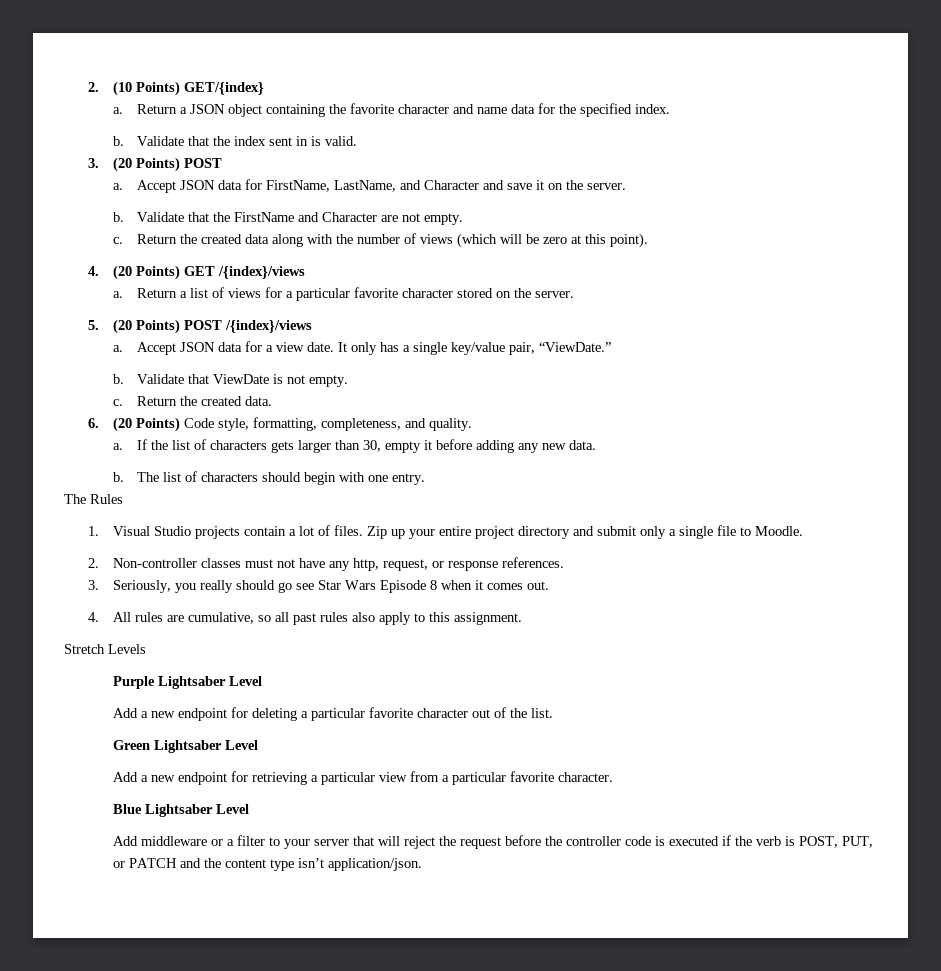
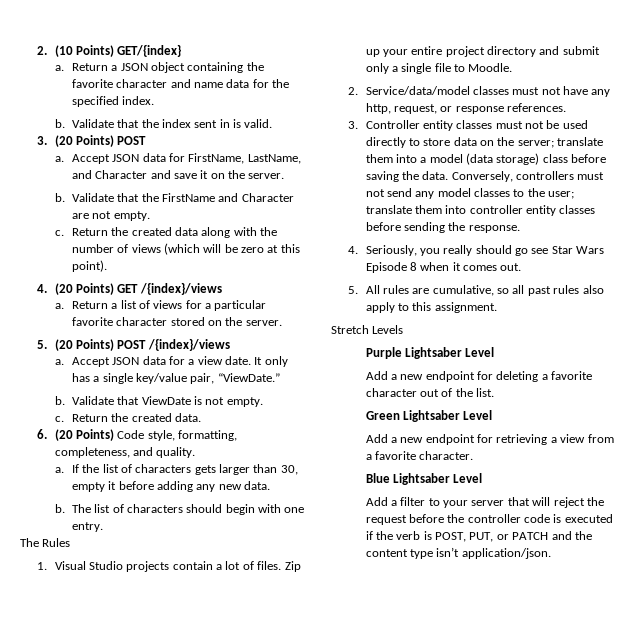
[112,558,197,568] Non-controller -> [365,86,470,95] Service/data/model
(100, 585) none -> [365,120,588,131] [365,137,604,148] [365,153,607,165] [365,171,605,182] [365,188,575,199] [365,205,596,216] [365,222,520,233] [348,246,359,254] Controller entity classes must not be used directly to store data on the server; translate them into a model (data storage) class before saving the data. Conversely, controllers must not send any model classes to the user; translate them into controller entity classes before sending the response. // 4.
[88,612,100,622] 4. -> [348,286,359,294] 5.
[310,708,365,721] particular -> (548, 377) none
[320,772,375,785] particular -> (557, 440) none
[451,772,506,785] particular -> (372, 457) none
[140,836,223,846] middleware or -> (388, 501) none

